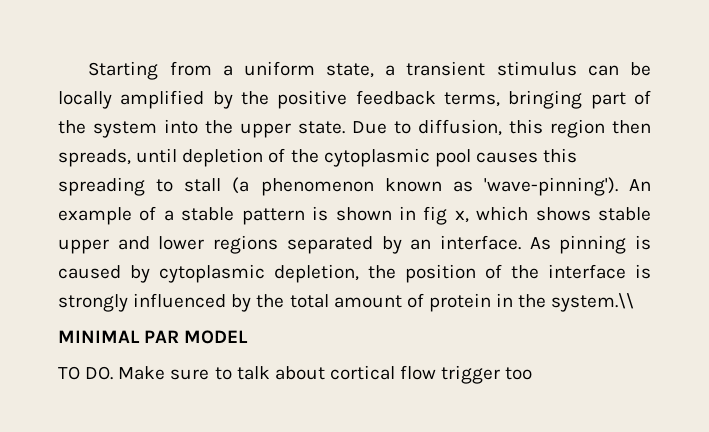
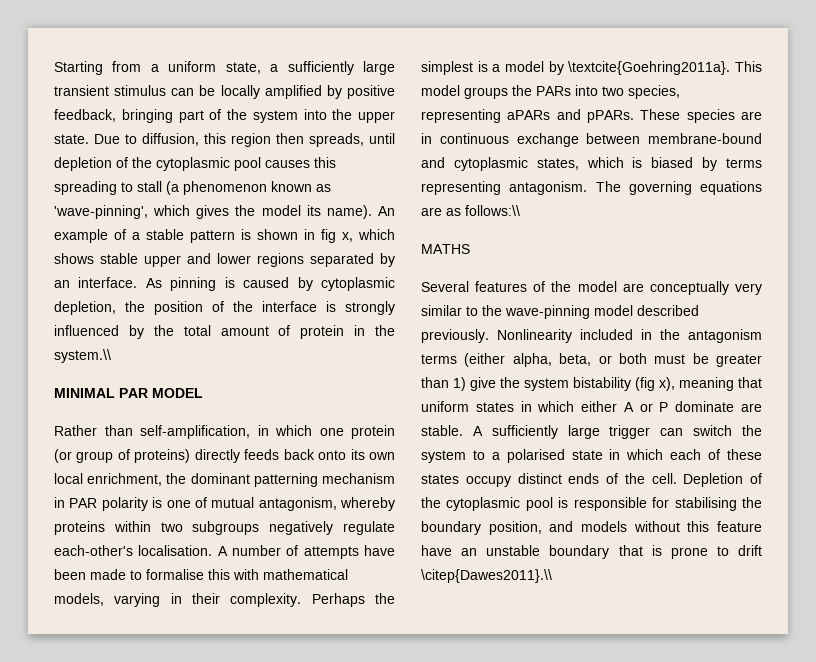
(396, 70) none -> [287,61,395,75] sufficiently large
[241,90,500,109] the positive feedback terms, -> [347,85,395,99] [54,109,116,122] positive feedback,
[483,177,618,196] 'wave-pinning'). -> [54,205,372,219] 'wave-pinning', which gives the model its name).
[58,365,533,384] TO DO. Make sure to talk about cortical flow trigger too -> [54,425,395,439] [54,449,396,463] [54,473,395,487] [54,497,395,511] [54,521,396,535] [54,545,395,559] [54,569,348,580] [54,593,395,607] [421,61,762,75] [421,85,680,99] [421,109,762,123] [421,133,762,147] [421,157,762,171] [421,181,762,195] [421,205,520,216] [421,244,470,254] [421,281,762,295] [421,305,699,319] [421,329,762,343] [421,353,762,367] [421,377,762,391] [421,401,762,412] [421,425,762,439] [421,449,762,463] [421,473,762,487] [421,497,762,511] [421,521,762,535] [421,545,762,559] [421,569,552,583] Rather than self-amplification, in which one protein (or group of proteins) directly feeds back onto its own local enrichment, the dominant patterning mechanism in PAR polarity is one of mutual antagonism, whereby proteins within two subgroups negatively regulate each-other's localisation. A number of attempts have been made to formalise this with mathematical models, varying in their complexity. Perhaps the simplest is a model by \textcite{Goehring2011a}. This model groups the PARs into two species, representing aPARs and pPARs. These species are in continuous exchange between membrane-bound and cytoplasmic states, which is biased by terms representing antagonism. The governing equations are as follows:\\ // MATHS // Several features of the model are conceptually very similar to the wave-pinning model described previously. Nonlinearity included in the antagonism terms (either alpha, beta, or both must be greater than 1) give the system bistability (fig x), meaning that uniform states in which either A or P dominate are stable. A sufficiently large trigger can switch the system to a polarised state in which each of these states occupy distinct ends of the cell. Depletion of the cytoplasmic pool is responsible for stabilising the boundary position, and models without this feature have an unstable boundary that is prone to drift \citep{Dawes2011}.\\

